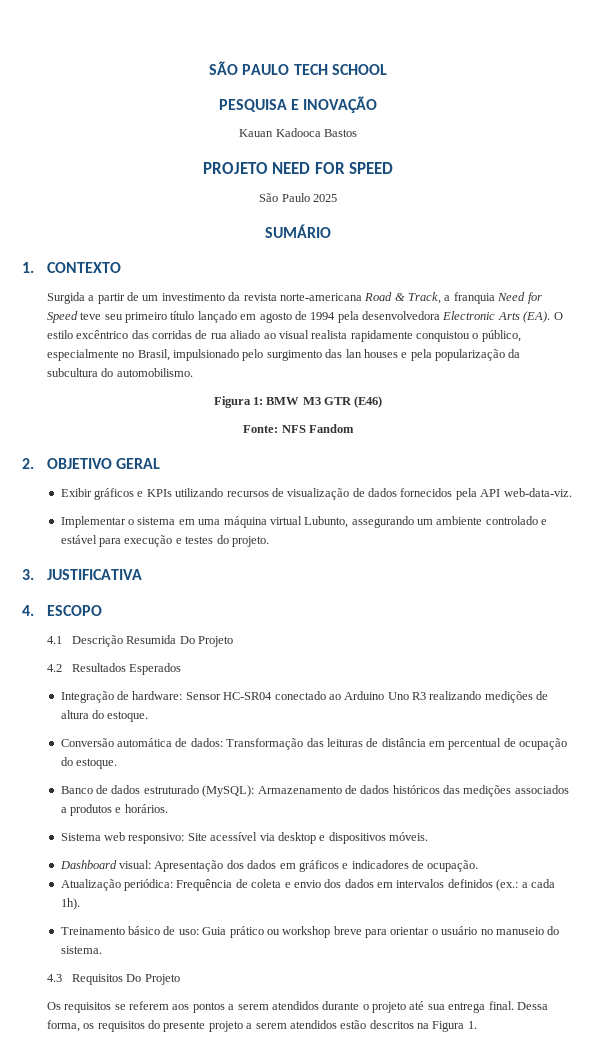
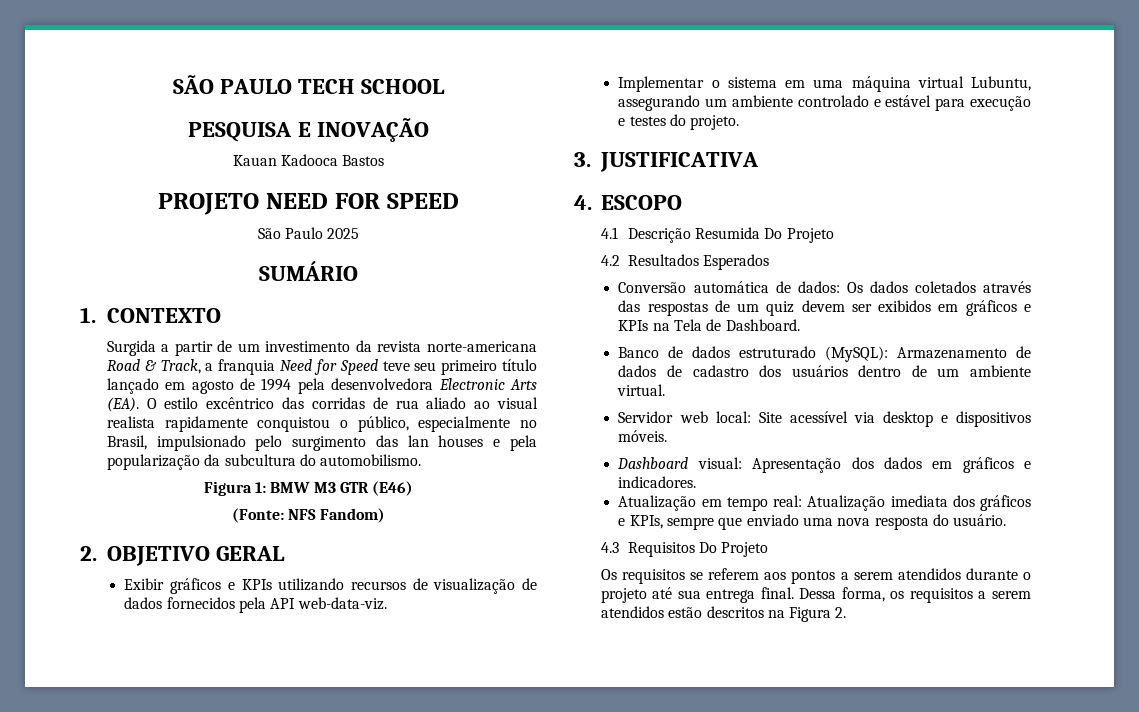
[243,424,354,433] Fonte: NFS Fandom -> [231,508,386,523] (Fonte: NFS Fandom)
[304,516,349,528] Lubunto, -> [970,76,1031,91] Lubuntu,
[60,691,549,703] [60,710,149,722] [60,738,568,750] [60,757,118,769] Integração de hardware: Sensor HC-SR04 conectado ao Arduino Uno R3 realizando medições de altura do estoque. // Conversão automática de dados: Transformação das leituras de distância em percentual de ocupação do estoque. -> [618,281,1031,293] [618,300,1031,316] [618,319,800,331] Conversão automática de dados: Os dados coletados através das respostas de um quiz devem ser exibidos em gráficos e KPIs na Tela de Dashboard.
[392,785,569,797] [60,804,168,816] [60,832,185,844] históricos das medições associados a produtos e horários. // Sistema web responsivo: -> [667,365,1031,377] [617,384,666,396] [618,411,751,423] de cadastro dos usuários dentro de um ambiente virtual. // Servidor web local:
[351,860,479,872] [60,879,555,891] [60,898,80,910] [60,926,560,938] [60,946,102,954] indicadores de ocupação. // Atualização periódica: Frequência de coleta e envio dos dados em intervalos definidos (ex.: a cada 1h). // Treinamento básico de uso: Guia prático ou workshop breve para orientar o usuário no manuseio do sistema. -> [618,476,697,488] [618,495,1031,511] [618,514,1007,530] indicadores. // Atualização em tempo real: Atualização imediata dos gráficos e KPIs, sempre que enviado uma nova resposta do usuário.
[148,1020,243,1032] do presente projeto -> (973, 595) none
[467,1021,477,1029] 1. -> [835,607,847,618] 2.

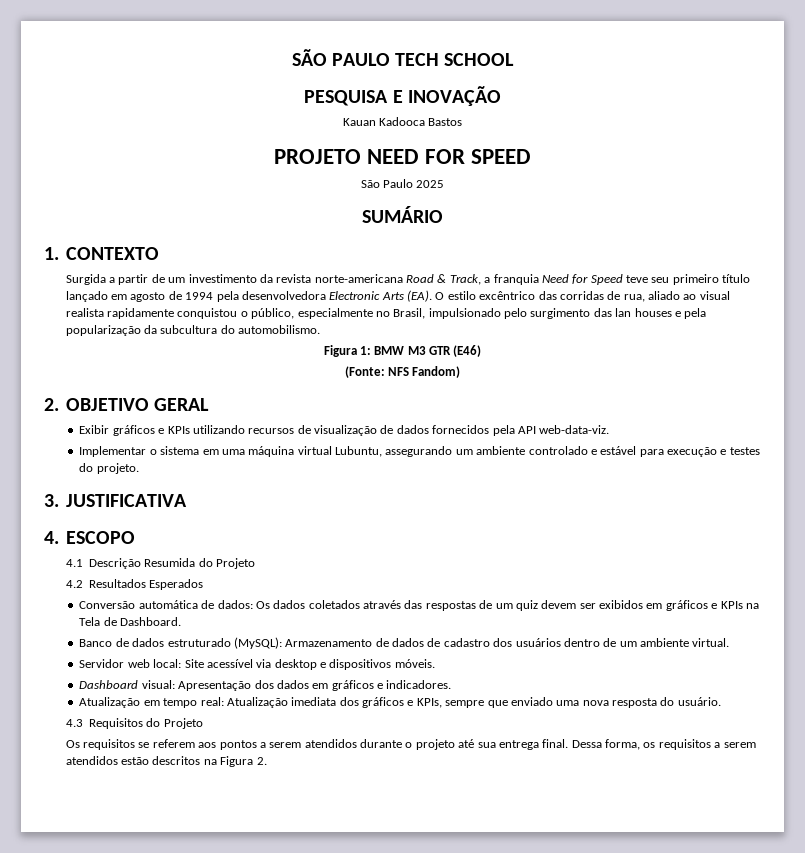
[395,400,419,409] rua -> [623,294,645,302] rua,
[764,228,783,239] Do -> [198,558,213,567] do
[699,542,718,553] Do -> [146,718,161,727] do

